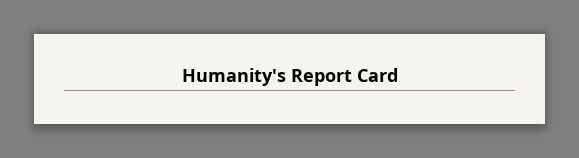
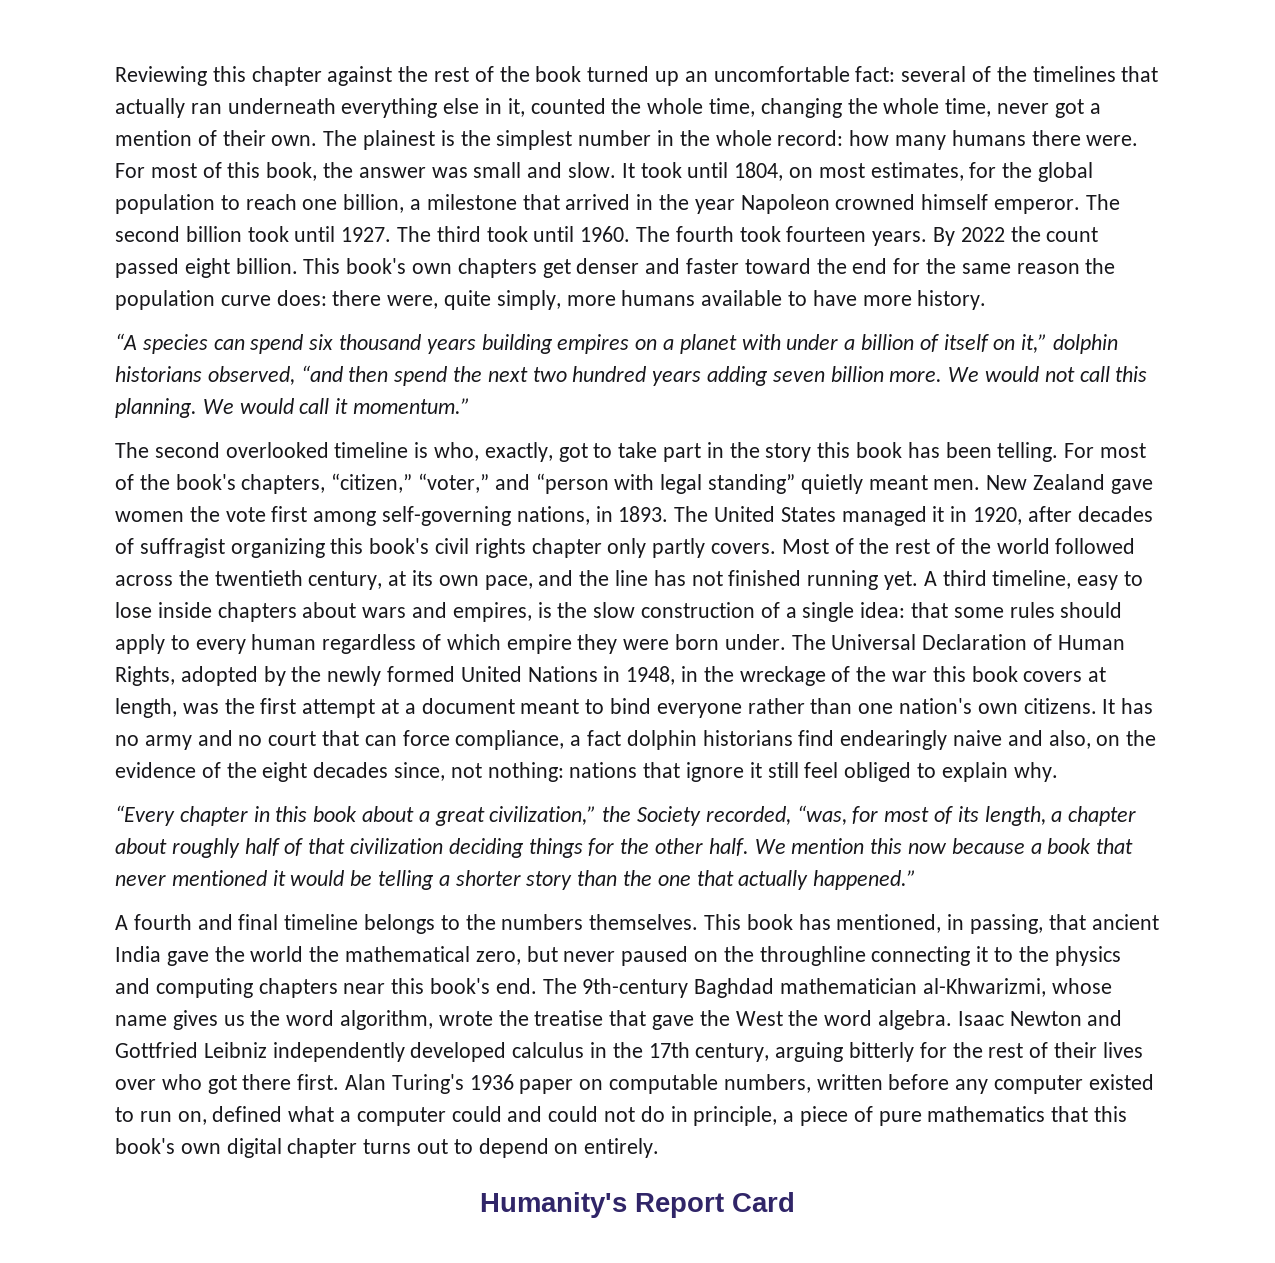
(181, 77) none -> [115,66,1159,86] [115,98,1101,118] [115,130,1139,150] [115,162,1094,182] [115,194,1120,214] [115,226,1099,246] [115,258,1116,278] [115,290,987,310] [115,333,1119,354] [115,365,1148,386] [115,398,471,418] [115,442,1147,462] [115,473,1153,494] [115,506,1153,526] [115,538,1136,558] [115,570,1144,590] [115,602,1123,622] [115,634,1125,654] [115,666,1107,686] [115,698,1154,718] [115,730,1157,750] [115,762,1058,782] [115,805,1137,826] [115,838,1134,858] [115,870,917,890] [115,914,1159,934] [115,946,1121,966] [115,978,1112,998] [115,1010,1123,1030] [115,1042,1143,1062] [115,1074,1154,1094] [115,1106,1128,1126] [115,1138,660,1158] Reviewing this chapter against the rest of the book turned up an uncomfortable fact: several of the timelines that actually ran underneath everything else in it, counted the whole time, changing the whole time, never got a mention of their own. The plainest is the simplest number in the whole record: how many humans there were. For most of this book, the answer was small and slow. It took until 1804, on most estimates, for the global population to reach one billion, a milestone that arrived in the year Napoleon crowned himself emperor. The second billion took until 1927. The third took until 1960. The fourth took fourteen years. By 2022 the count passed eight billion. This book's own chapters get denser and faster toward the end for the same reason the population curve does: there were, quite simply, more humans available to have more history. // “A species can spend six thousand years building empires on a planet with under a billion of itself on it,” dolphin historians observed, “and then spend the next two hundred years adding seven billion more. We would not call this planning. We would call it momentum.” // The second overlooked timeline is who, exactly, got to take part in the story this book has been telling. For most of the book's chapters, “citizen,” “voter,” and “person with legal standing” quietly meant men. New Zealand gave women the vote first among self-governing nations, in 1893. The United States managed it in 1920, after decades of suffragist organizing this book's civil rights chapter only partly covers. Most of the rest of the world followed across the twentieth century, at its own pace, and the line has not finished running yet. A third timeline, easy to lose inside chapters about wars and empires, is the slow construction of a single idea: that some rules should apply to every human regardless of which empire they were born under. The Universal Declaration of Human Rights, adopted by the newly formed United Nations in 1948, in the wreckage of the war this book covers at length, was the first attempt at a document meant to bind everyone rather than one nation's own citizens. It has no army and no court that can force compliance, a fact dolphin historians find endearingly naive and also, on the evidence of the eight decades since, not nothing: nations that ignore it still feel obliged to explain why. // “Every chapter in this book about a great civilization,” the Society recorded, “was, for most of its length, a chapter about roughly half of that civilization deciding things for the other half. We mention this now because a book that never mentioned it would be telling a shorter story than the one that actually happened.” // A fourth and final timeline belongs to the numbers themselves. This book has mentioned, in passing, that ancient India gave the world the mathematical zero, but never paused on the throughline connecting it to the physics and computing chapters near this book's end. The 9th-century Baghdad mathematician al-Khwarizmi, whose name gives us the word algorithm, wrote the treatise that gave the West the word algebra. Isaac Newton and Gottfried Leibniz independently developed calculus in the 17th century, arguing bitterly for the rest of their lives over who got there first. Alan Turing's 1936 paper on computable numbers, written before any computer existed to run on, defined what a computer could and could not do in principle, a piece of pure mathematics that this book's own digital chapter turns out to depend on entirely. //

